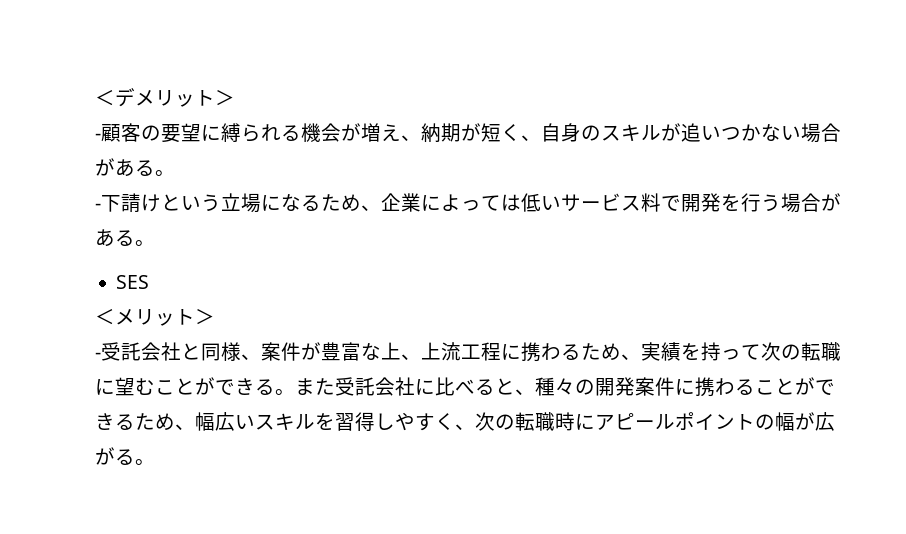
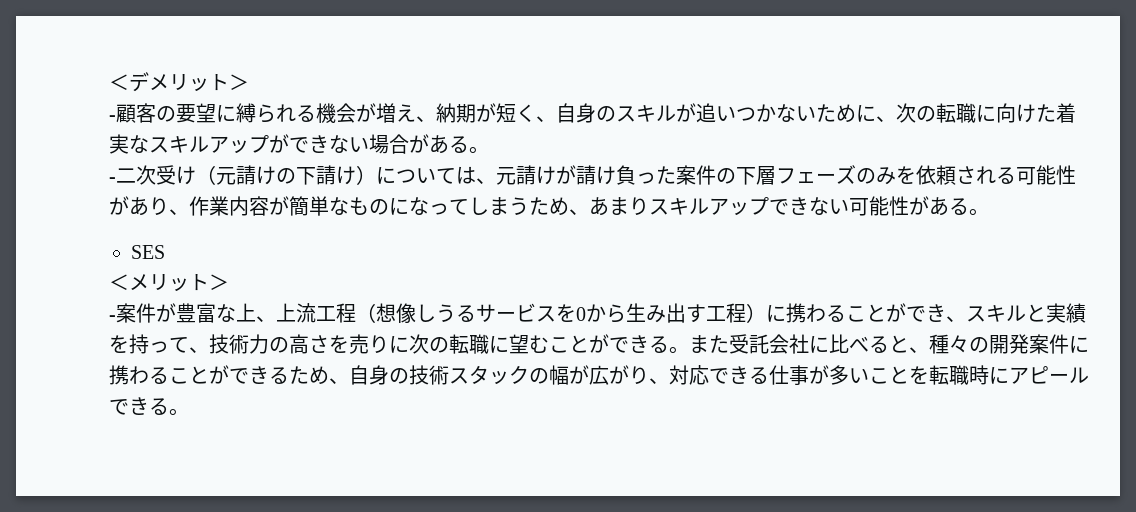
[801,123,841,143] [95,158,175,177] [95,193,821,213] 場合がある。 // -下請けという立場になるため、企業によっては低いサービス料で開発を行う場合 -> [816,103,1076,123] [109,134,489,154] [109,165,1076,185] [109,196,909,216] ために、次の転職に向けた着実なスキルアップができない場合がある。 // -二次受け（元請けの下請け）については、元請けが請け負った案件の下層フェーズのみを依頼される可能性があり、作業内容が簡単なものになってしまうため、あまりスキルアップできない可能性
[101,342,261,361] 受託会社と同様、 -> (116, 318) none
[501,342,761,362] に携わるため、実績を持って -> [356,303,1086,323] [109,334,409,354] （想像しうるサービスを0から生み出す工程）に携わることができ、スキルと実績を持って、技術力の高さを売りに
[195,412,835,431] [95,447,115,465] 幅広いスキルを習得しやすく、次の転職時にアピールポイントの幅が広が -> [349,365,1089,385] [109,397,149,415] 自身の技術スタックの幅が広がり、対応できる仕事が多いことを転職時にアピールでき

